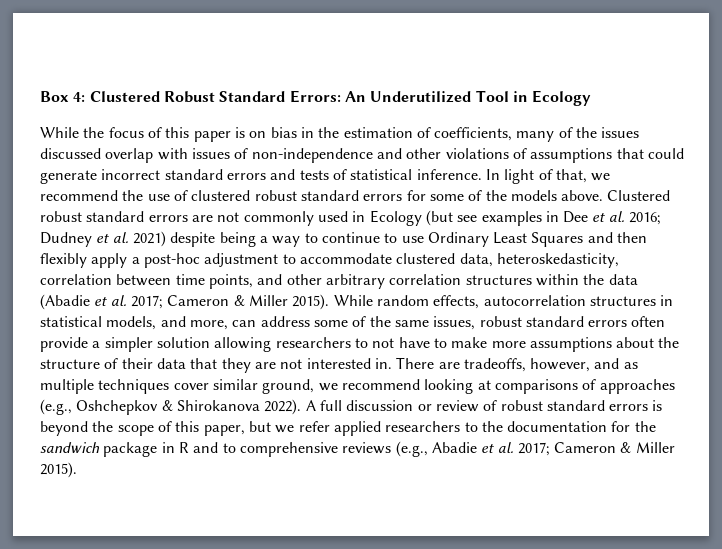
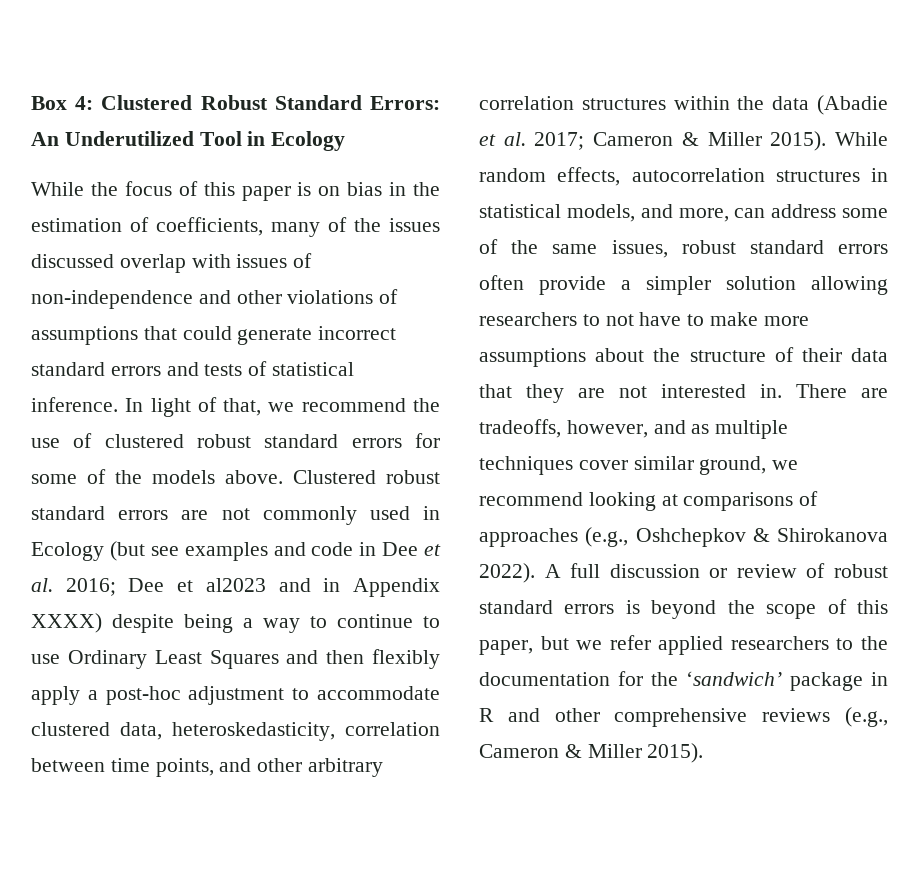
(542, 218) none -> [273,542,354,556] and code
[40,231,166,247] Dudney et al. 2021) -> [128,578,441,597] [31,613,102,633] Dee et al2023 and in Appendix XXXX)
[40,442,100,453] sandwich -> [686,671,782,686] ‘sandwich’
[222,443,236,453] to -> [554,708,600,722] other
[431,442,550,456] Abadie et al. 2017; -> (888, 717) none

